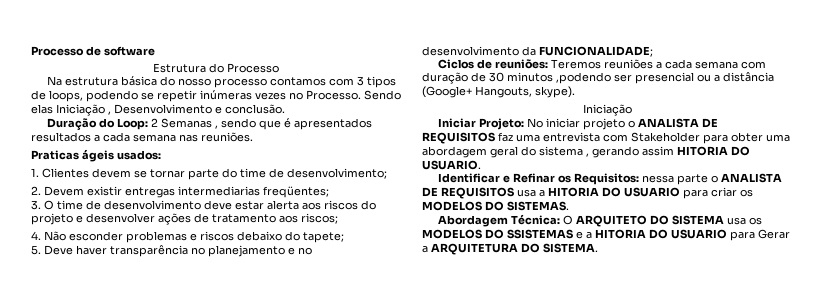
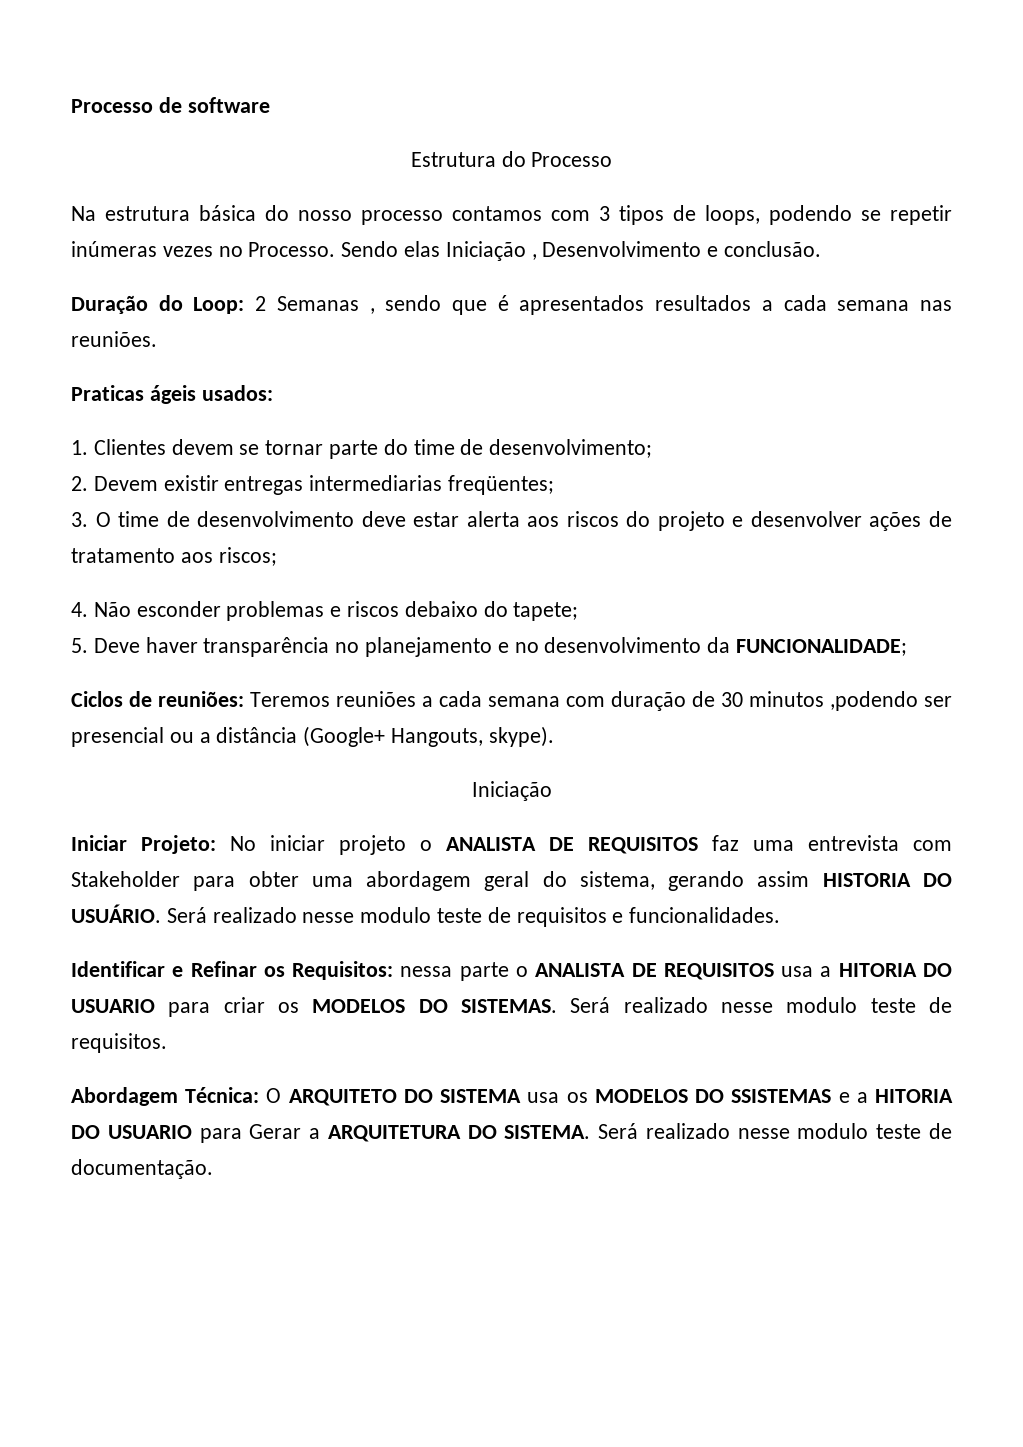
[539,146,750,158] [422,160,481,170] sistema , gerando assim HITORIA DO USUARIO. -> [579,871,952,891] [71,904,781,927] sistema, gerando assim HISTORIA DO USUÁRIO. Será realizado nesse modulo teste de requisitos e funcionalidades.
(569, 206) none -> [570,997,953,1013] [71,1033,167,1053] Será realizado nesse modulo teste de requisitos.
(598, 248) none -> [598,1123,952,1139] [71,1159,213,1179] Será realizado nesse modulo teste de documentação.

